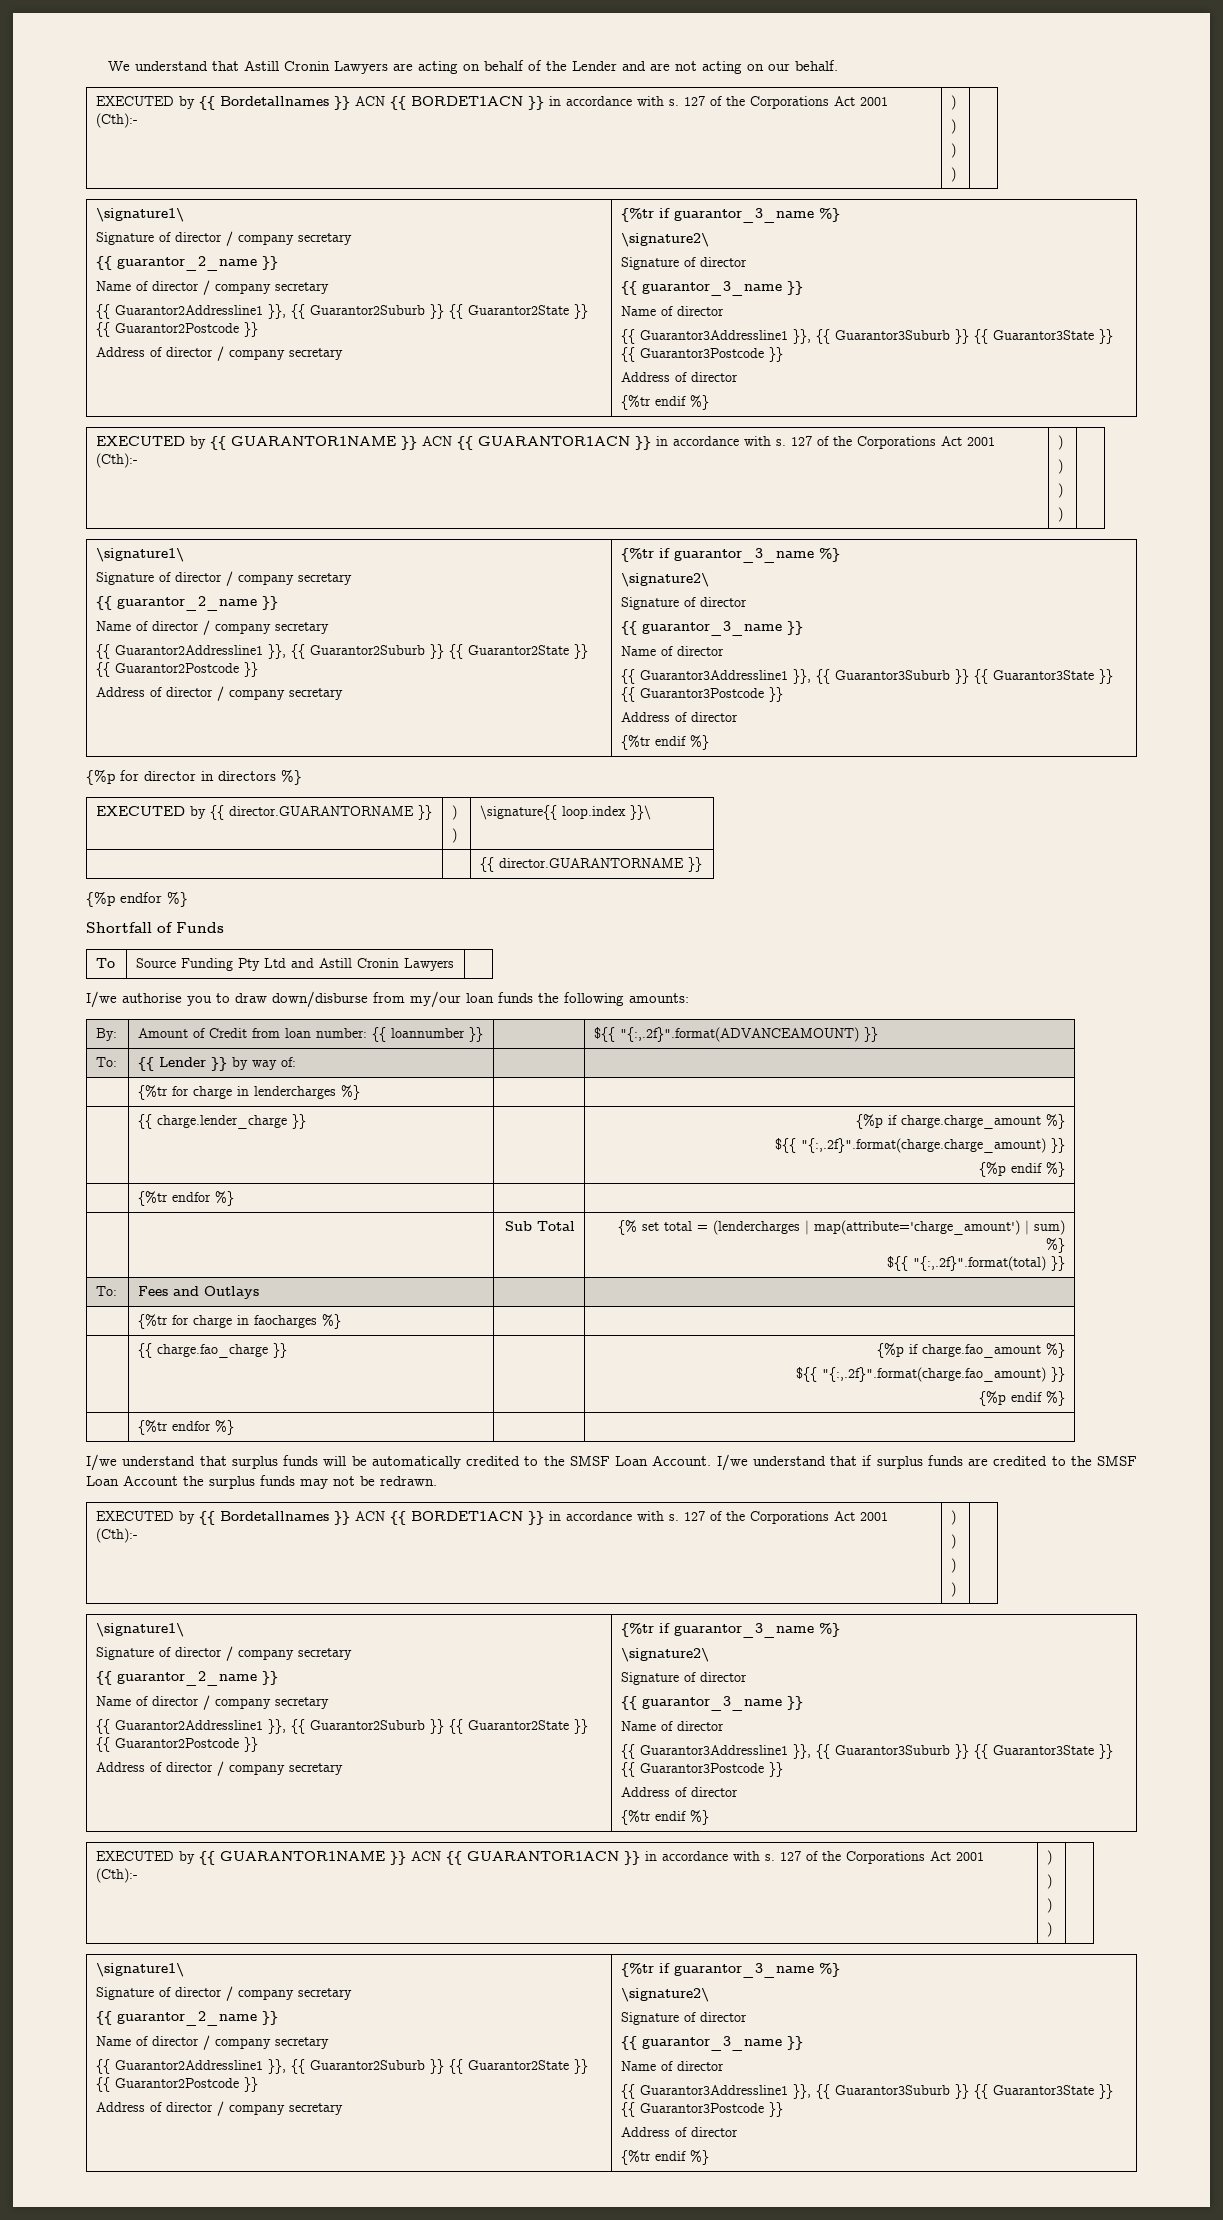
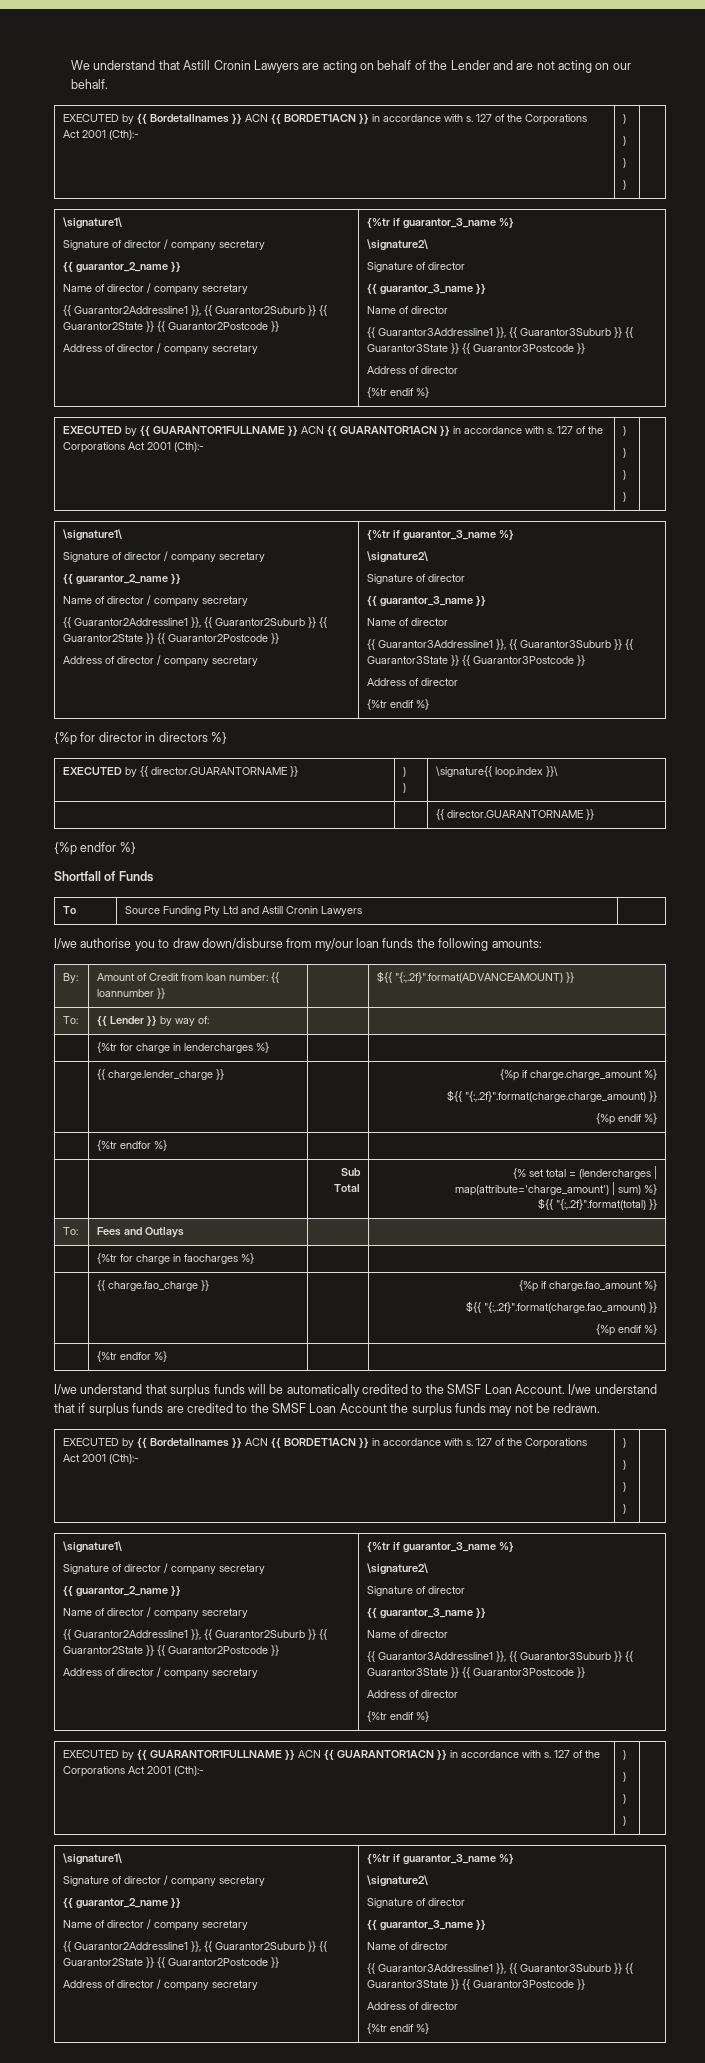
[231,436,397,446] GUARANTOR1NAME -> [153,426,286,434] GUARANTOR1FULLNAME
[220,1851,386,1861] GUARANTOR1NAME -> [150,1750,283,1758] GUARANTOR1FULLNAME

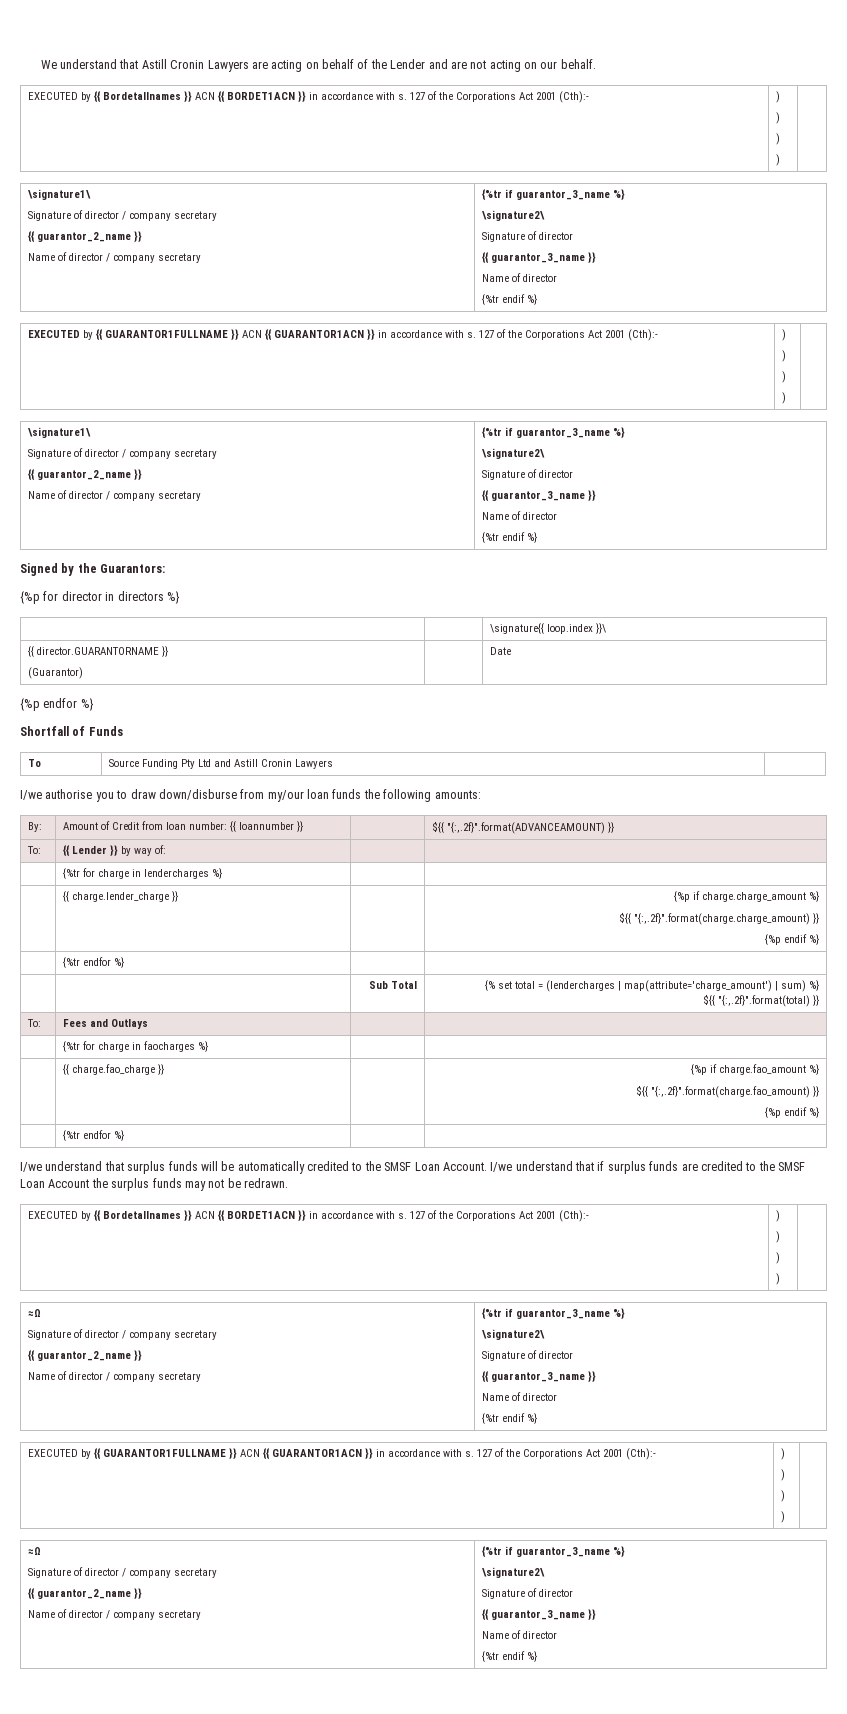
[63,305,328,316] [63,321,280,332] [63,343,259,355] // {{ Guarantor2Addressline1 }}, {{ Guarantor2Suburb }} {{ Guarantor2State }} {{ Guarantor2Postcode }} // Address of director / company secretary -> (202, 258) none
[367,327,634,338] [367,343,586,354] [367,366,459,374] // {{ Guarantor3Addressline1 }}, {{ Guarantor3Suburb }} {{ Guarantor3State }} {{ Guarantor3Postcode }} // Address of director -> (558, 278) none
[63,617,328,628] [63,633,280,644] [63,655,259,667] // {{ Guarantor2Addressline1 }}, {{ Guarantor2Suburb }} {{ Guarantor2State }} {{ Guarantor2Postcode }} // Address of director / company secretary -> (202, 496) none
[367,639,634,650] [367,655,586,666] [367,678,459,686] [367,699,430,710] // {{ Guarantor3Addressline1 }}, {{ Guarantor3Suburb }} {{ Guarantor3State }} {{ Guarantor3Postcode }} // Address of director // {%tr endif %} -> [482,532,538,543] [20,563,166,576] // {%tr endif %} // Signed by the Guarantors:
[63,766,299,777] [403,767,407,777] [403,783,407,793] EXECUTED by {{ director.GUARANTORNAME }} | ) // ) -> (180, 597) |
[436,809,595,820] | | {{ director.GUARANTORNAME }} -> [28,646,169,657] [28,667,84,679] [490,647,512,655] {{ director.GUARANTORNAME }} // (Guarantor) | | Date
[63,1541,123,1553] \signature1\ -> [28,1309,42,1317] ≈Ω
[63,1629,328,1640] [63,1645,280,1656] [63,1667,259,1679] // {{ Guarantor2Addressline1 }}, {{ Guarantor2Suburb }} {{ Guarantor2State }} {{ Guarantor2Postcode }} // Address of director / company secretary -> (202, 1377) none
[367,1651,634,1662] [367,1667,586,1678] [367,1690,459,1698] // {{ Guarantor3Addressline1 }}, {{ Guarantor3Suburb }} {{ Guarantor3State }} {{ Guarantor3Postcode }} // Address of director -> (558, 1397) none
[63,1853,123,1865] \signature1\ -> [28,1547,42,1555] ≈Ω
[63,1941,328,1952] [63,1957,280,1968] [63,1979,259,1991] // {{ Guarantor2Addressline1 }}, {{ Guarantor2Suburb }} {{ Guarantor2State }} {{ Guarantor2Postcode }} // Address of director / company secretary -> (202, 1615) none
[367,1963,634,1974] [367,1979,586,1990] [367,2002,459,2010] // {{ Guarantor3Addressline1 }}, {{ Guarantor3Suburb }} {{ Guarantor3State }} {{ Guarantor3Postcode }} // Address of director -> (558, 1635) none

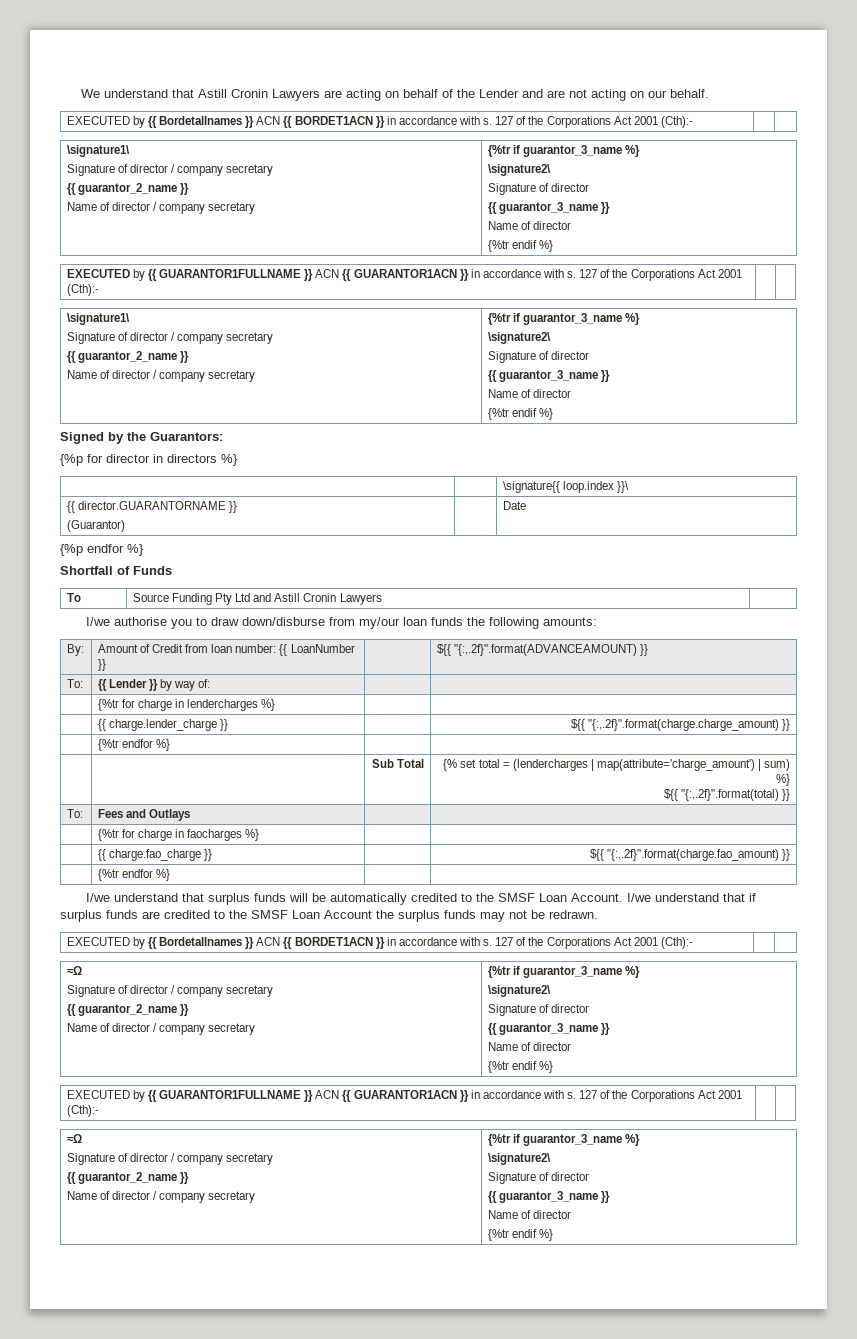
[776,91,781,103] [776,112,781,124] [776,133,781,145] [776,154,781,166] ) // ) // ) // ) -> (693, 122) none
[782,329,787,341] [782,350,787,362] [782,371,787,383] [782,392,787,404] ) // ) // ) // ) -> (99, 290) none
[239,822,295,830] loannumber -> [290,644,355,653] LoanNumber
[673,891,819,902] {%p if charge.charge_amount %} // -> (229, 725) none
[764,934,819,945] // {%p endif %} -> (791, 725) none
[690,1064,819,1075] {%p if charge.fao_amount %} // -> (213, 855) none
[764,1107,819,1118] // {%p endif %} -> (791, 855) none
[776,1210,781,1222] [776,1231,781,1243] [776,1252,781,1264] [776,1273,781,1285] ) // ) // ) // ) -> (693, 943) none
[781,1448,786,1460] [781,1469,786,1481] [781,1490,786,1502] [781,1511,786,1523] ) // ) // ) // ) -> (99, 1111) none

